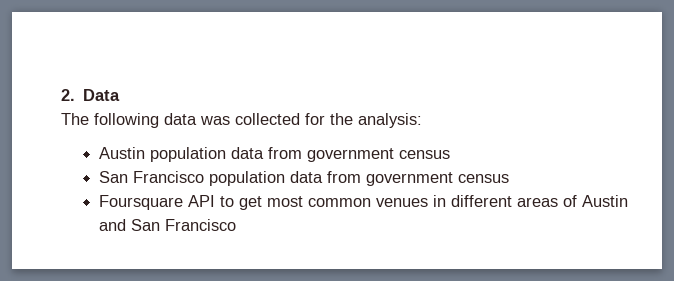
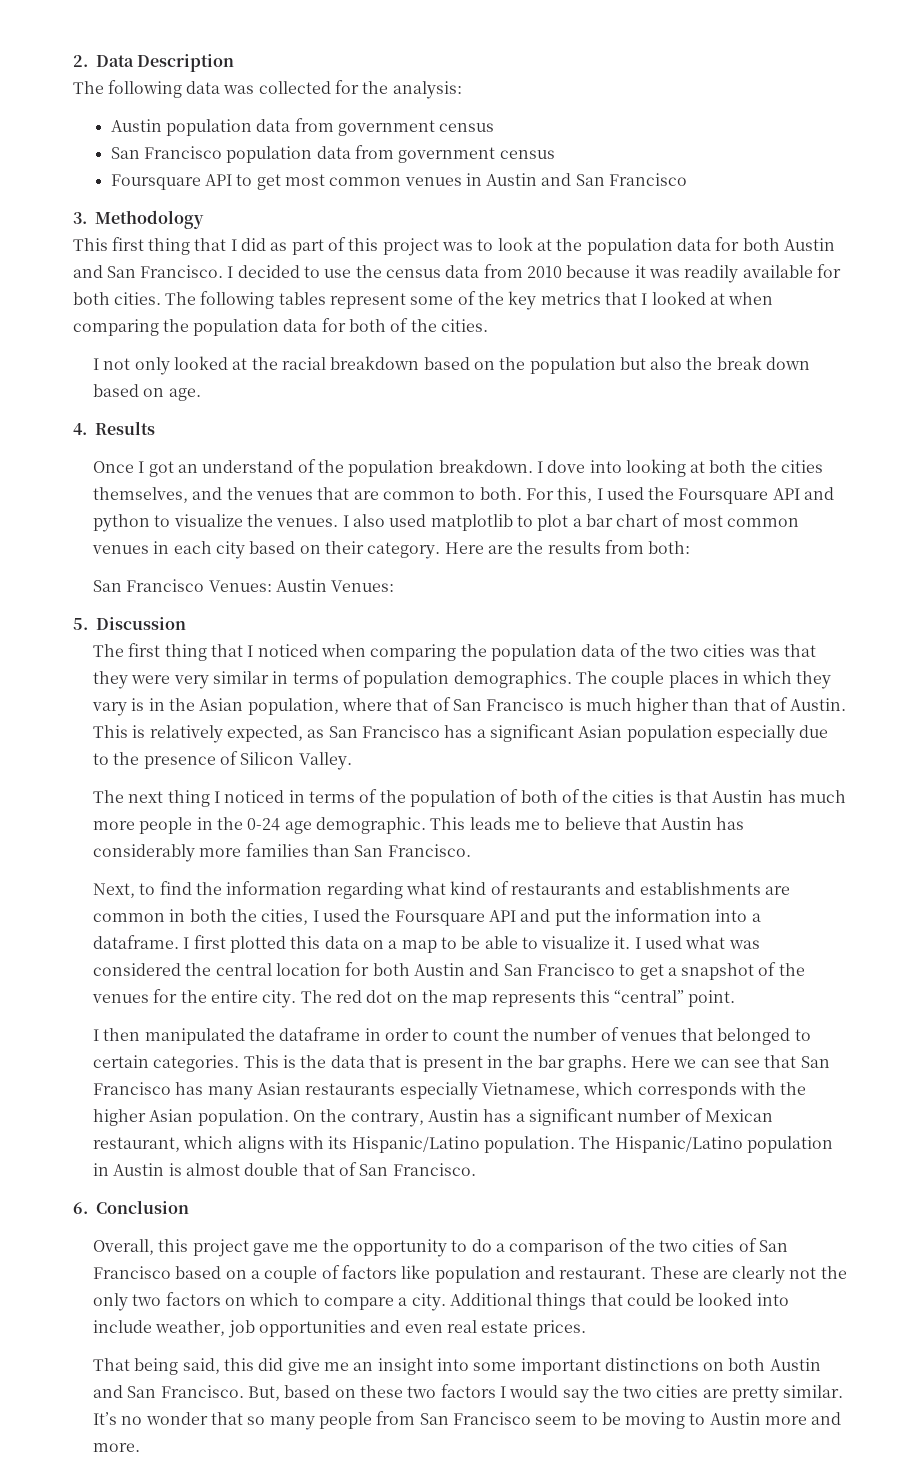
(121, 95) none -> [136,54,234,72] Description
[451,195,629,207] [99,219,237,231] different areas of Austin and San Francisco -> [486,173,688,186] [72,210,204,229] [72,237,835,256] [72,264,841,283] [72,291,774,310] [72,318,489,336] [92,356,811,375] [92,384,201,401] [72,421,155,435] [92,459,824,477] [92,487,835,504] [92,513,800,532] [91,540,691,559] [92,579,395,592] [72,617,186,630] [92,643,817,661] [92,670,832,689] [91,697,847,716] [92,724,829,743] [92,751,352,770] [92,789,847,807] [92,817,745,834] [92,843,471,862] [92,881,790,899] [92,908,761,926] [92,935,760,953] [92,962,805,980] [91,989,736,1008] [92,1027,811,1045] [92,1055,830,1072] [92,1082,807,1100] [92,1108,773,1127] [92,1136,833,1153] [92,1162,476,1176] [72,1200,189,1214] [92,1238,789,1257] [92,1265,847,1284] [92,1292,789,1311] [92,1320,586,1338] [92,1358,821,1375] [92,1384,844,1403] [92,1411,842,1430] [92,1443,140,1452] Austin and San Francisco // 3. Methodology // This first thing that I did as part of this project was to look at the population data for both Austin and San Francisco. I decided to use the census data from 2010 because it was readily available for both cities. The following tables represent some of the key metrics that I looked at when comparing the population data for both of the cities. // I not only looked at the racial breakdown based on the population but also the break down based on age. // 4. Results // Once I got an understand of the population breakdown. I dove into looking at both the cities themselves, and the venues that are common to both. For this, I used the Foursquare API and python to visualize the venues. I also used matplotlib to plot a bar chart of most common venues in each city based on their category. Here are the results from both: // San Francisco Venues: Austin Venues: // 5. Discussion // The first thing that I noticed when comparing the population data of the two cities was that they were very similar in terms of population demographics. The couple places in which they vary is in the Asian population, where that of San Francisco is much higher than that of Austin. This is relatively expected, as San Francisco has a significant Asian population especially due to the presence of Silicon Valley. // The next thing I noticed in terms of the population of both of the cities is that Austin has much more people in the 0-24 age demographic. This leads me to believe that Austin has considerably more families than San Francisco. // Next, to find the information regarding what kind of restaurants and establishments are common in both the cities, I used the Foursquare API and put the information into a dataframe. I first plotted this data on a map to be able to visualize it. I used what was considered the central location for both Austin and San Francisco to get a snapshot of the venues for the entire city. The red dot on the map represents this “central” point. // I then manipulated the dataframe in order to count the number of venues that belonged to certain categories. This is the data that is present in the bar graphs. Here we can see that San Francisco has many Asian restaurants especially Vietnamese, which corresponds with the higher Asian population. On the contrary, Austin has a significant number of Mexican restaurant, which aligns with its Hispanic/Latino population. The Hispanic/Latino population in Austin is almost double that of San Francisco. // 6. Conclusion // Overall, this project gave me the opportunity to do a comparison of the two cities of San Francisco based on a couple of factors like population and restaurant. These are clearly not the only two factors on which to compare a city. Additional things that could be looked into include weather, job opportunities and even real estate prices. // That being said, this did give me an insight into some important distinctions on both Austin and San Francisco. But, based on these two factors I would say the two cities are pretty similar. It’s no wonder that so many people from San Francisco seem to be moving to Austin more and more.

